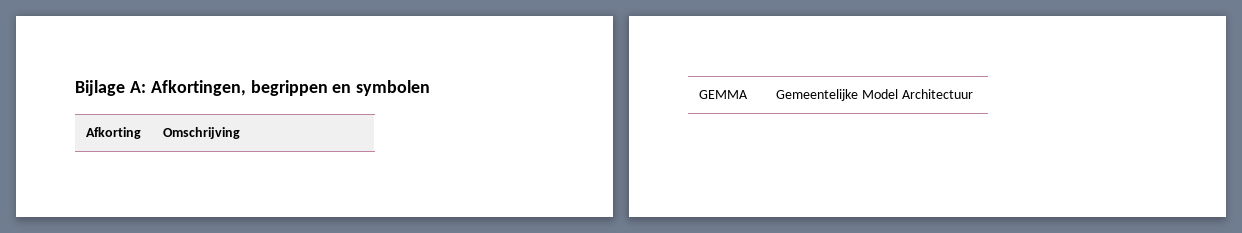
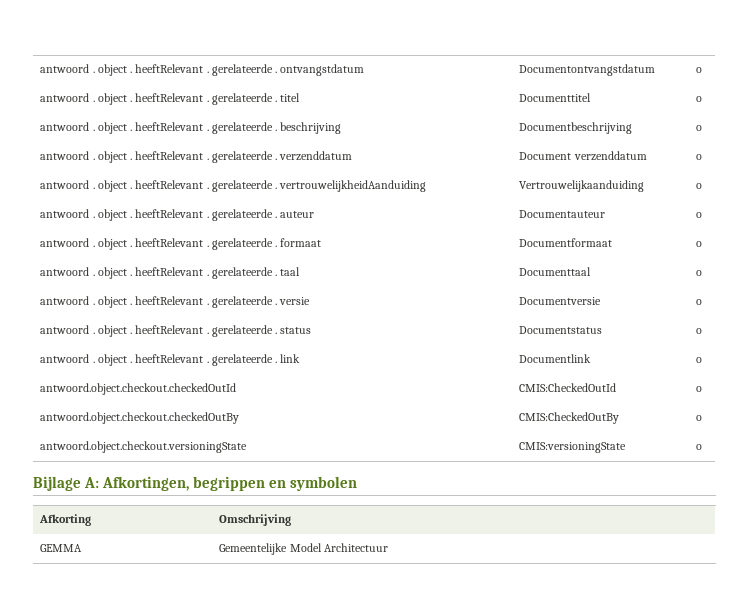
(75, 88) none -> [40,64,365,76] [519,64,656,76] [696,67,703,73] [40,93,301,105] [519,93,592,102] [696,96,703,102] [40,122,342,134] [519,122,633,134] [696,125,703,131] [40,151,353,163] [519,151,647,161] [696,154,703,160] [40,180,427,192] [519,180,645,192] [696,183,703,189] [40,209,315,221] [519,210,606,218] [696,212,703,218] [40,238,322,250] [519,238,613,247] [696,241,703,247] [40,267,301,279] [519,267,592,276] [696,270,703,276] [40,296,311,308] [519,297,602,305] [696,299,703,305] [40,325,312,337] [519,326,603,334] [696,328,703,334] [40,354,301,366] [519,354,592,363] [696,357,703,363] [40,383,237,395] [519,383,617,392] [696,386,703,392] [40,412,240,424] [519,412,620,424] [696,415,703,421] [40,441,248,453] [519,442,627,453] [696,444,703,450] antwoord . object . heeftRelevant . gerelateerde . ontvangstdatum | Documentontvangstdatum | o // antwoord . object . heeftRelevant . gerelateerde . titel | Documenttitel | o // antwoord . object . heeftRelevant . gerelateerde . beschrijving | Documentbeschrijving | o // antwoord . object . heeftRelevant . gerelateerde . verzenddatum | Document verzenddatum | o // antwoord . object . heeftRelevant . gerelateerde . vertrouwelijkheidAanduiding | Vertrouwelijkaanduiding | o // antwoord . object . heeftRelevant . gerelateerde . auteur | Documentauteur | o // antwoord . object . heeftRelevant . gerelateerde . formaat | Documentformaat | o // antwoord . object . heeftRelevant . gerelateerde . taal | Documenttaal | o // antwoord . object . heeftRelevant . gerelateerde . versie | Documentversie | o // antwoord . object . heeftRelevant . gerelateerde . status | Documentstatus | o // antwoord . object . heeftRelevant . gerelateerde . link | Documentlink | o // antwoord.object.checkout.checkedOutId | CMIS:CheckedOutId | o // antwoord.object.checkout.checkedOutBy | CMIS:CheckedOutBy | o // antwoord.object.checkout.versioningState | CMIS:versioningState | o //

